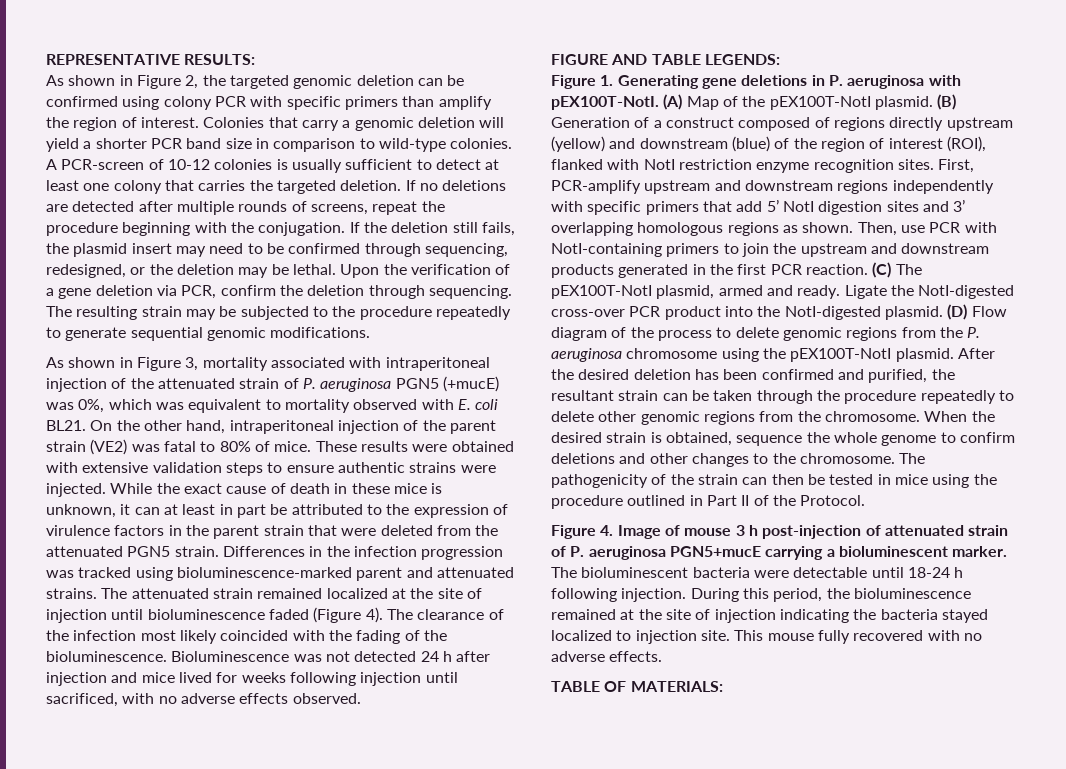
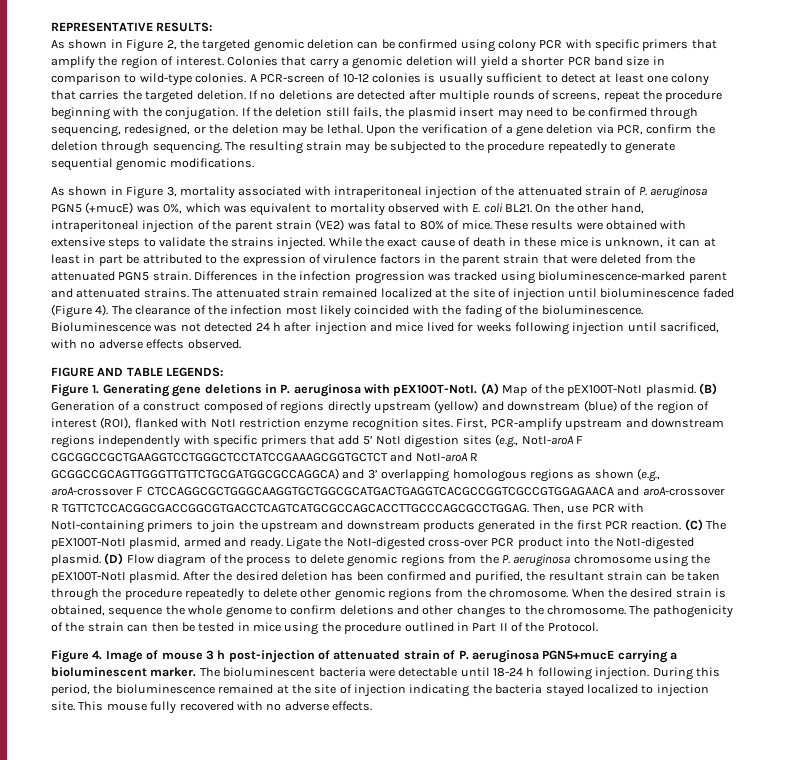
[402,96,435,107] than -> [691,39,717,49] that
[152,462,222,473] validation -> (105, 242) none
[286,462,496,473] ensure authentic strains were -> [159,237,274,247] validate the strains
(919, 206) none -> [495,434,583,448] [51,452,479,462] [51,468,339,480] (e.g., NotI-aroA F CGCGGCCGCTGAAGGTCCTGGGCTCCTATCCGAAAGCGGTGCTCT and NotI-aroA R GCGGCCGCAGTTGGGTTGTTCTGCGATGGCGCCAGGCA)
[802,222,854,233] shown. -> [594,468,660,482] [51,486,725,496] [51,504,530,513] shown (e.g., aroA-crossover F CTCCAGGCGCTGGGCAAGGTGCTGGCGCATGACTGAGGTCACGCCGGTCGCCGTGGAGAACA and aroA-crossover R TGTTCTCCACGGCGACCGGCGTGACCTCAGTCATGCGCCAGCACCTTGCCCAGCGCCTGGAG.
[551,681,723,692] // TABLE OF MATERIALS: -> (372, 706) none

